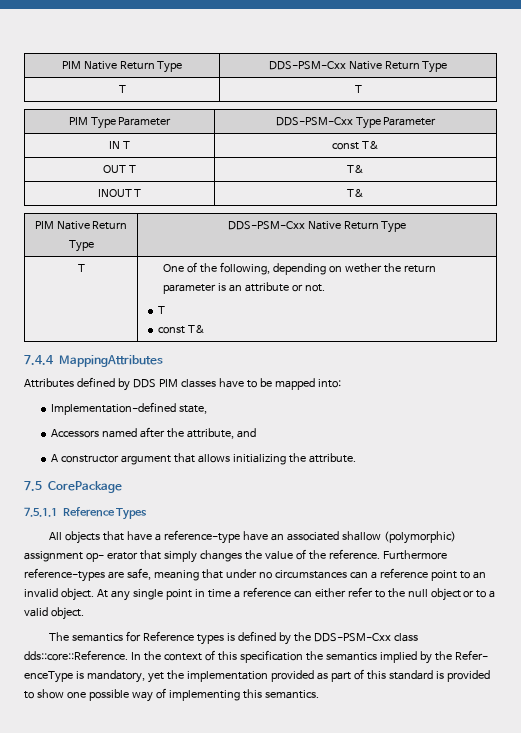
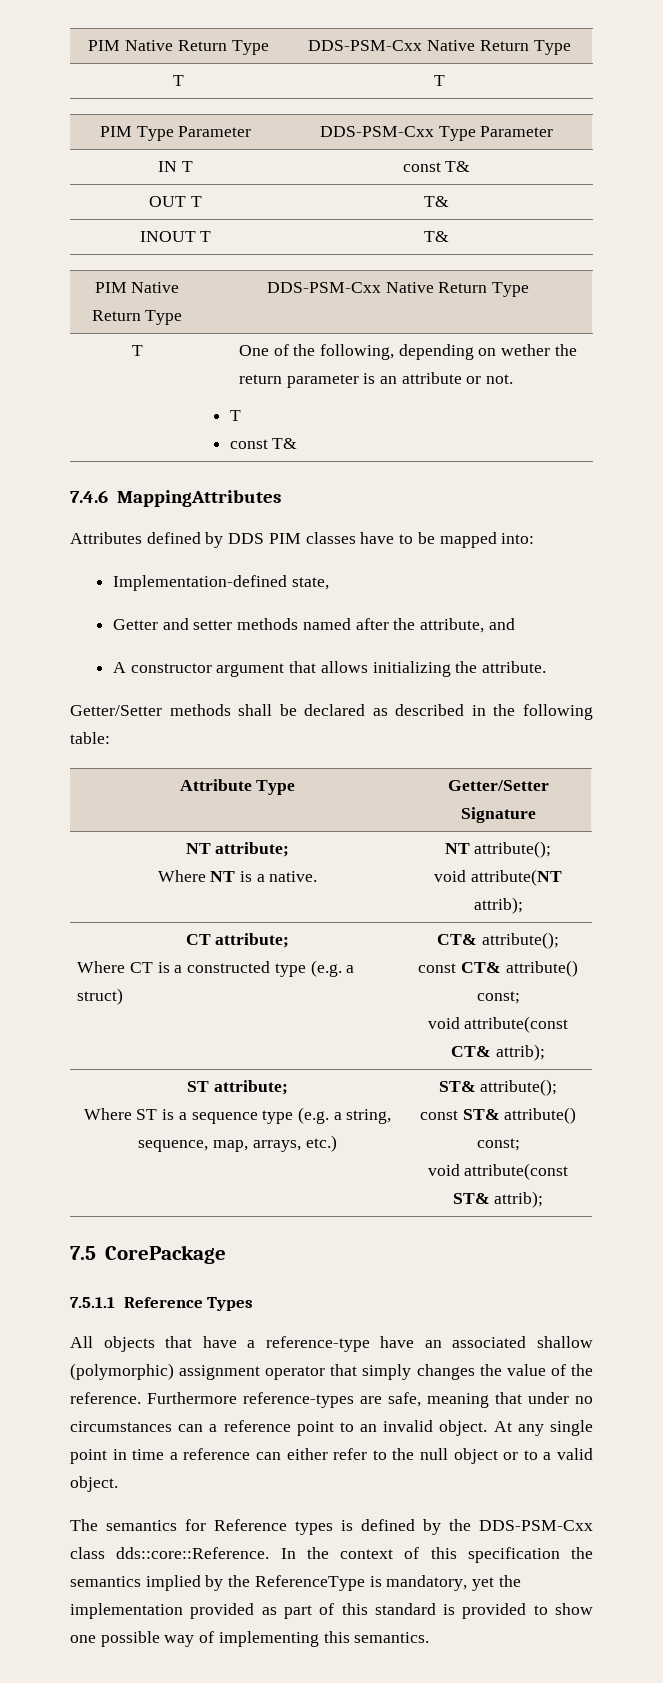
[24,355,54,365] 7.4.4 -> [70,490,108,503] 7.4.6
[50,429,99,438] Accessors -> [112,618,299,630] Getter and setter methods
(356, 458) none -> [70,704,593,720] [70,732,110,744] [179,779,296,795] [447,780,549,791] [460,807,536,823] [185,842,290,857] [157,870,318,882] [444,841,552,858] [434,869,562,886] [473,897,523,914] [185,933,290,948] [77,960,355,977] [77,988,124,1005] [437,932,559,949] [418,960,578,977] [476,991,520,1004] [427,1016,569,1033] [451,1044,545,1061] [187,1080,288,1095] [83,1107,392,1124] [138,1135,337,1152] [438,1079,558,1096] [419,1107,577,1124] [476,1138,520,1151] [427,1163,569,1180] [452,1191,544,1208] // Getter/Setter methods shall be declared as described in the following table: // Attribute Type | Getter/Setter Signature // NT attribute; // Where NT is a native. | NT attribute(); // void attribute(NT attrib); // CT attribute; // Where CT is a constructed type (e.g. a struct) | CT& attribute(); // const CT& attribute() const; // void attribute(const CT& attrib); // ST attribute; // Where ST is a sequence type (e.g. a string, sequence, map, arrays, etc.) | ST& attribute(); // const ST& attribute() const; // void attribute(const ST& attrib);
[85,552,138,562] op- erator -> [265,1366,326,1380] operator
[454,650,488,660] [24,671,73,683] Refer- enceType -> [254,1575,365,1591] ReferenceType

